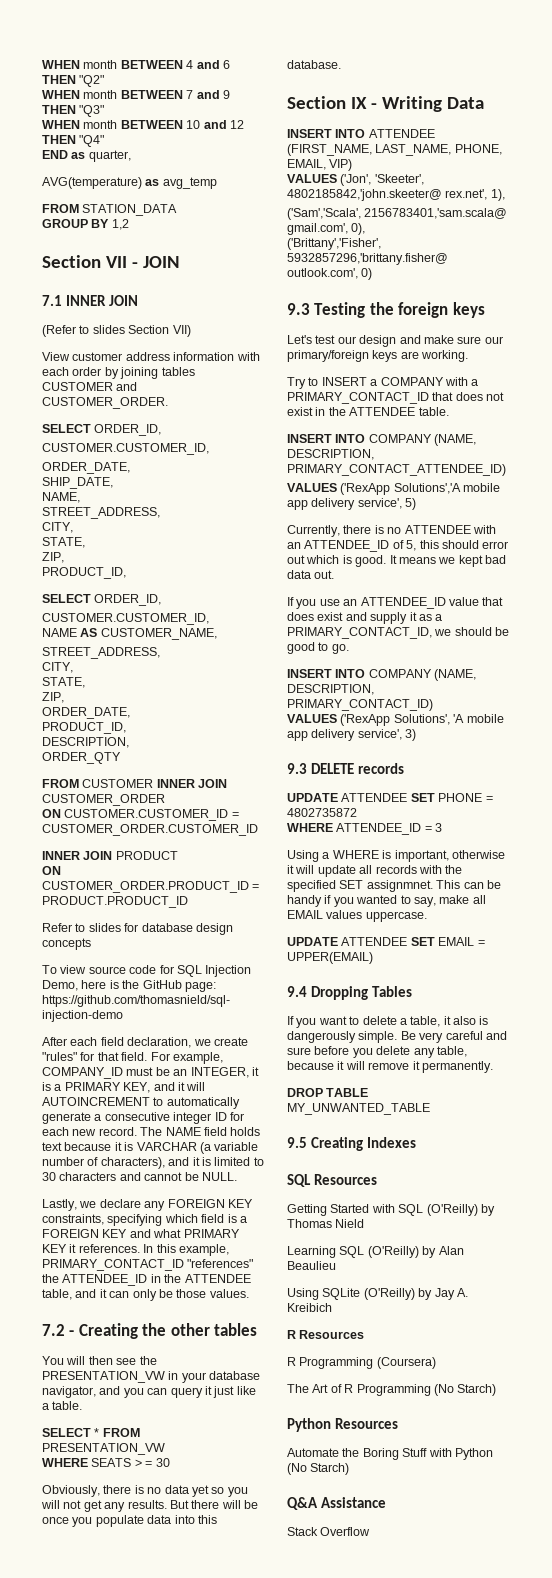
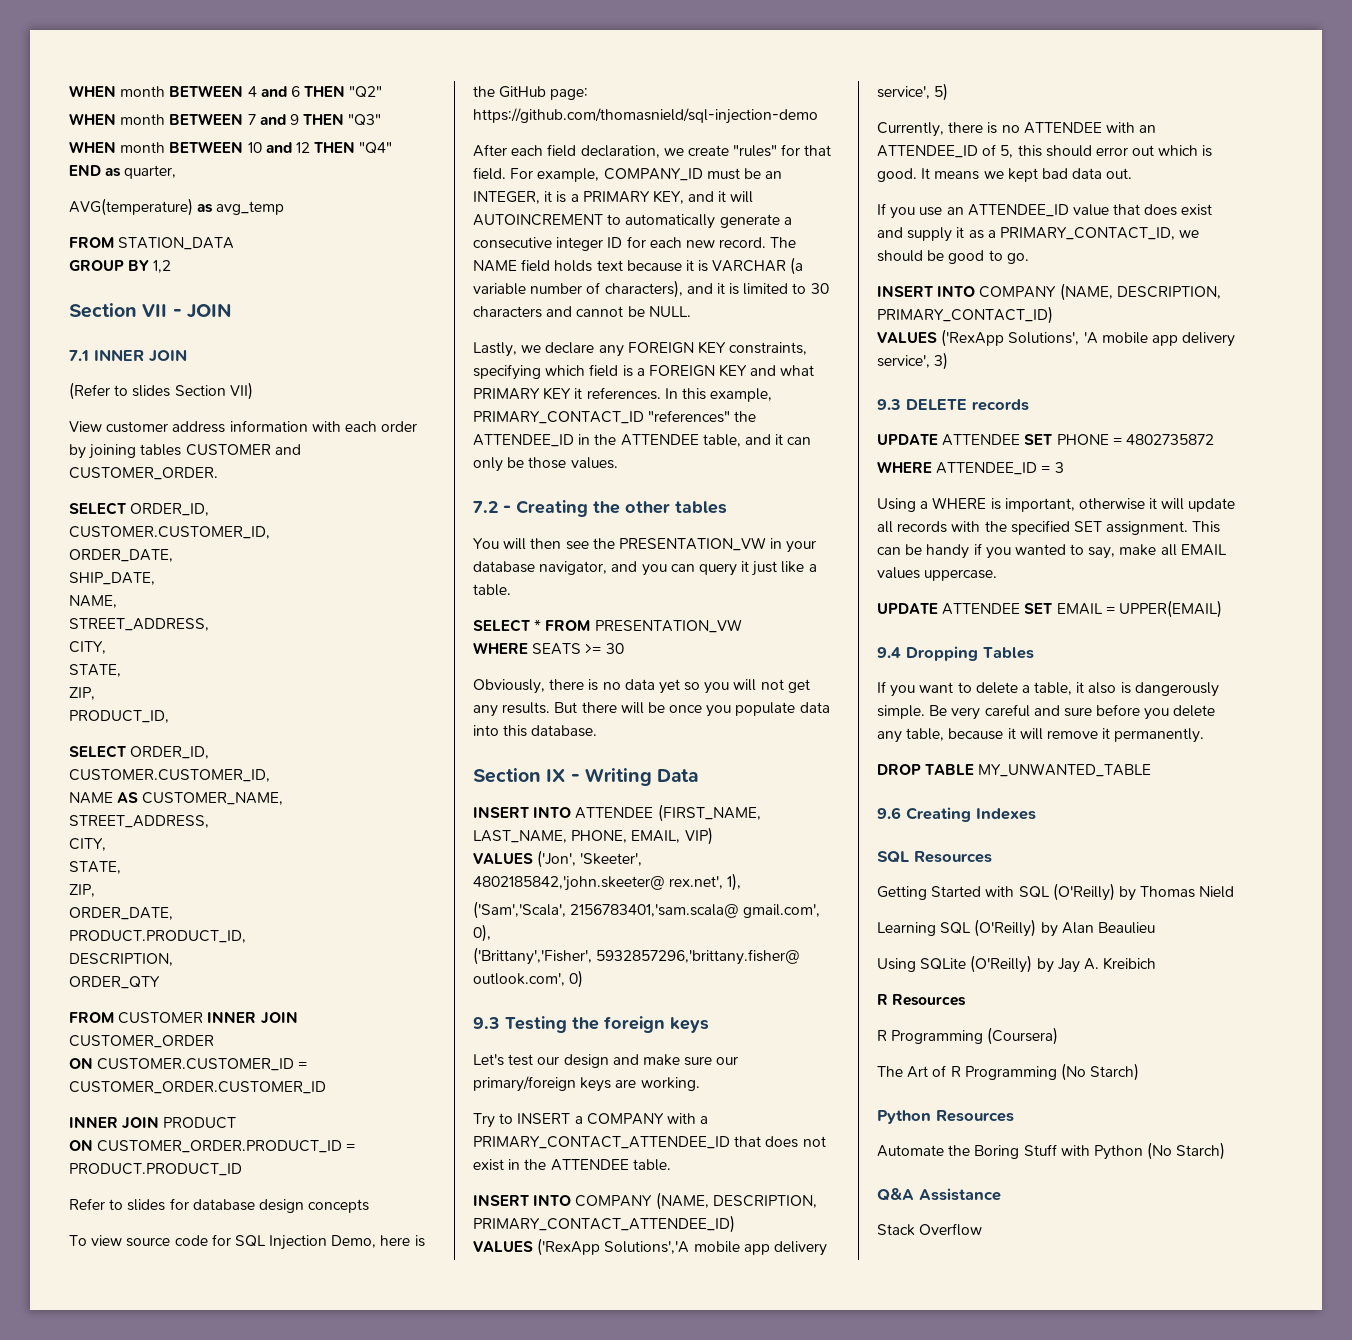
[42,722,126,734] PRODUCT_ID, -> [69,930,246,943] PRODUCT.PRODUCT_ID,
[134,1459,153,1467] > = -> [585,643,602,654] >=
[287,392,429,404] PRIMARY_CONTACT_ID -> [473,1136,730,1149] PRIMARY_CONTACT_ATTENDEE_ID
[366,880,433,892] assignmnet. -> [1106,521,1189,535] assignment.
[287,1137,307,1148] 9.5 -> [877,807,901,819] 9.6

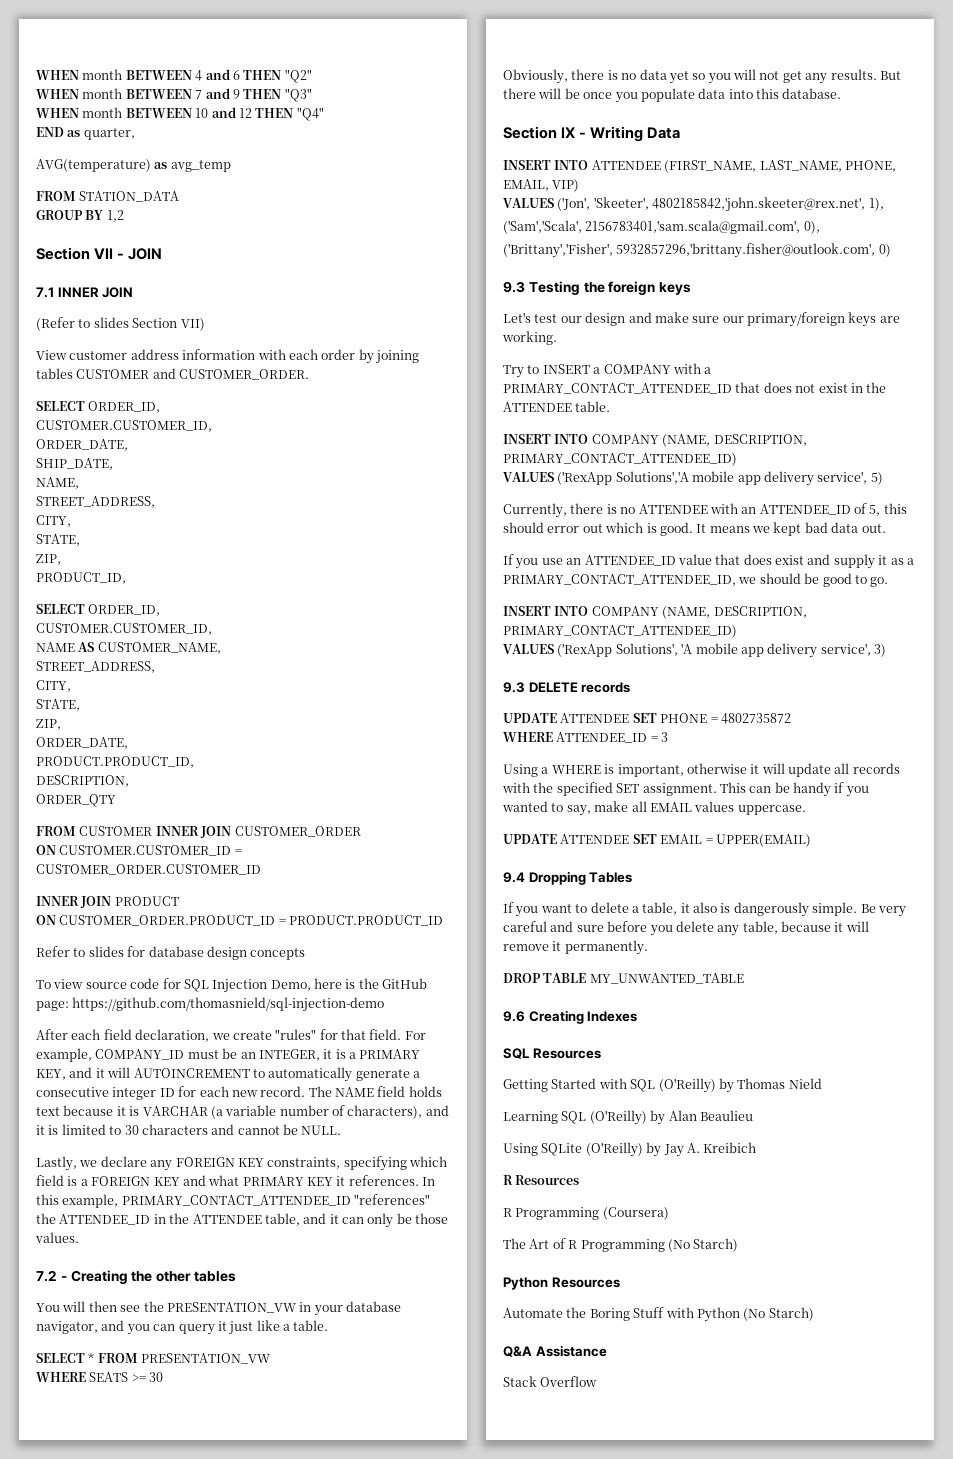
[473,411,644,424] PRIMARY_CONTACT_ID -> [121,1195,351,1206] PRIMARY_CONTACT_ATTENDEE_ID
[473,876,724,891] 4802185842,'john.skeeter@ rex.net', -> [652,197,866,212] 4802185842,'john.skeeter@rex.net',
[570,904,821,918] 2156783401,'sam.scala@ gmail.com', -> [585,220,801,234] 2156783401,'sam.scala@gmail.com',
[596,949,801,965] [473,973,565,986] 5932857296,'brittany.fisher@ outlook.com', -> [616,243,876,258] 5932857296,'brittany.fisher@outlook.com',
[999,227,1175,240] PRIMARY_CONTACT_ID, -> [503,574,736,586] PRIMARY_CONTACT_ATTENDEE_ID,
[877,306,1053,324] PRIMARY_CONTACT_ID) -> [503,625,737,638] PRIMARY_CONTACT_ATTENDEE_ID)

